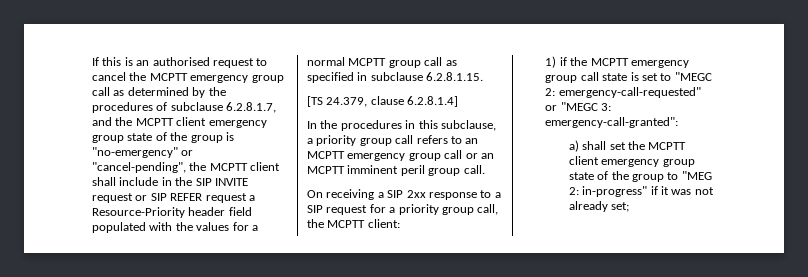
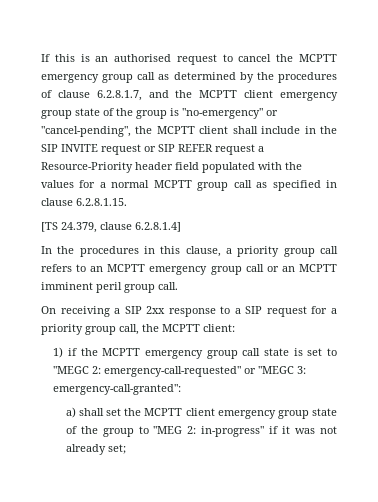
[170,102,223,111] subclause -> [57,90,90,98] clause
[370,72,423,81] subclause -> [41,198,73,206] clause
[440,120,496,131] subclause, -> [185,246,221,257] clause,

